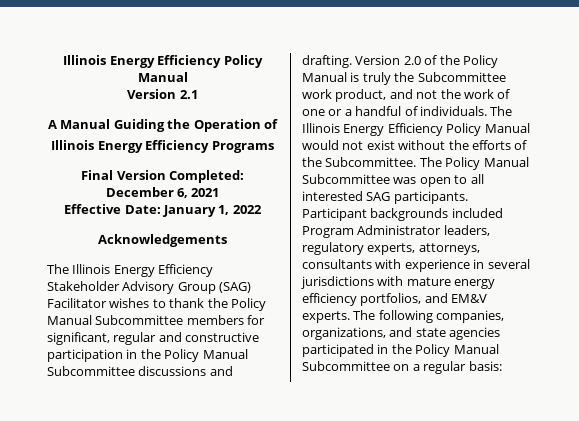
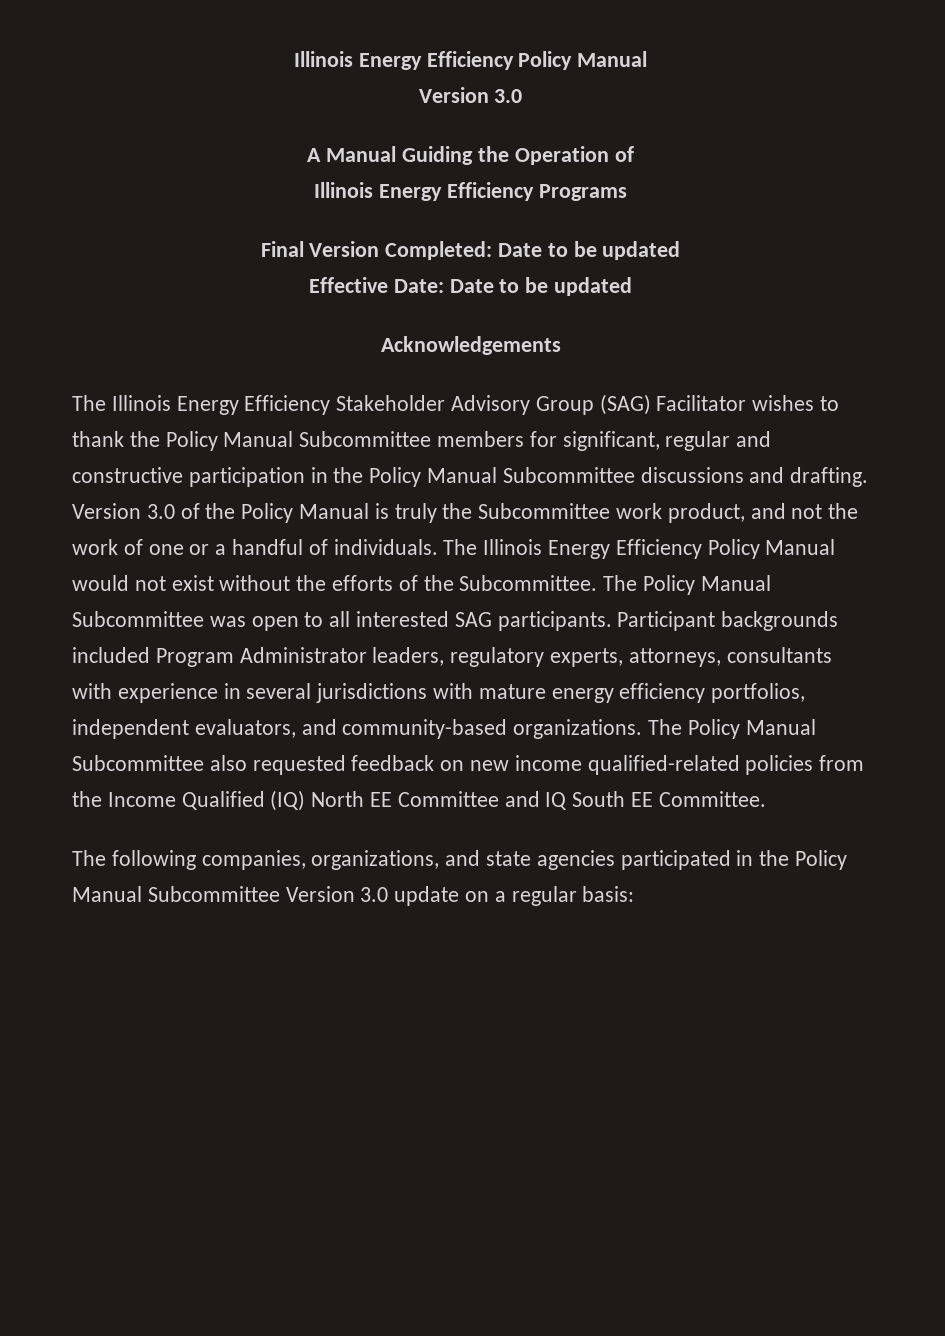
[179,90,198,99] 2.1 -> [494,89,523,103] 3.0
[105,187,220,198] [64,204,262,217] December 6, 2021 // Effective Date: January 1, 2022 -> [498,241,681,260] [308,277,633,296] Date to be updated // Effective Date: Date to be updated
[403,56,421,65] 2.0 -> [146,504,175,519] 3.0
[424,293,488,303] [302,311,350,323] and EM&V experts. -> [72,719,816,739] [72,755,865,775] [72,790,766,811] independent evaluators, and community-based organizations. The Policy Manual Subcommittee also requested feedback on new income qualified-related policies from the Income Qualified (IQ) North EE Committee and IQ South EE Committee. //
(390, 366) none -> [285,886,460,906] Version 3.0 update

